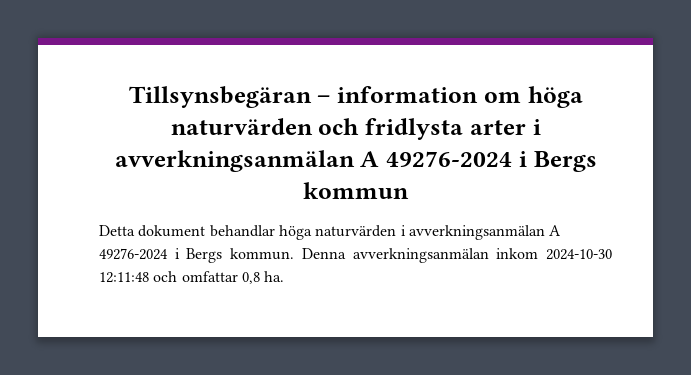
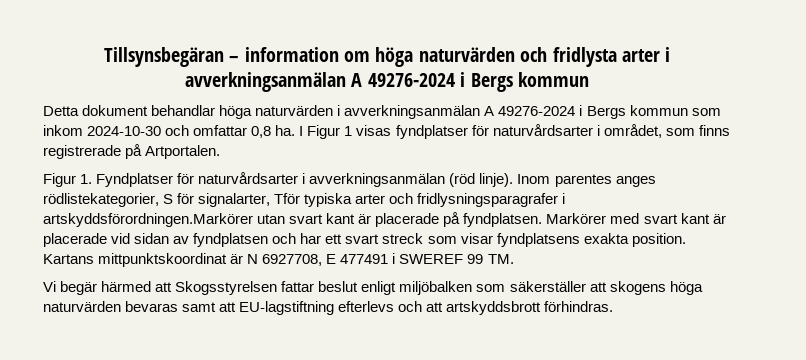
[230,248,489,263] kommun. Denna avverkningsanmälan -> [629,105,721,116] kommun som
[99,272,149,283] 12:11:48 -> (162, 131) none
(285, 276) none -> [299,124,730,139] [43,144,221,159] [43,172,656,187] [43,193,566,207] [43,212,726,227] [43,233,686,247] [43,253,514,267] [43,281,703,295] [43,301,614,315] I Figur 1 visas fyndplatser för naturvårdsarter i området, som finns registrerade på Artportalen. // Figur 1. Fyndplatser för naturvårdsarter i avverkningsanmälan (röd linje). Inom parentes anges rödlistekategorier, S för signalarter, Tför typiska arter och fridlysningsparagrafer i artskyddsförordningen.Markörer utan svart kant är placerade på fyndplatsen. Markörer med svart kant är placerade vid sidan av fyndplatsen och har ett svart streck som visar fyndplatsens exakta position. Kartans mittpunktskoordinat är N 6927708, E 477491 i SWEREF 99 TM. // Vi begär härmed att Skogsstyrelsen fattar beslut enligt miljöbalken som säkerställer att skogens höga naturvärden bevaras samt att EU-lagstiftning efterlevs och att artskyddsbrott förhindras.

